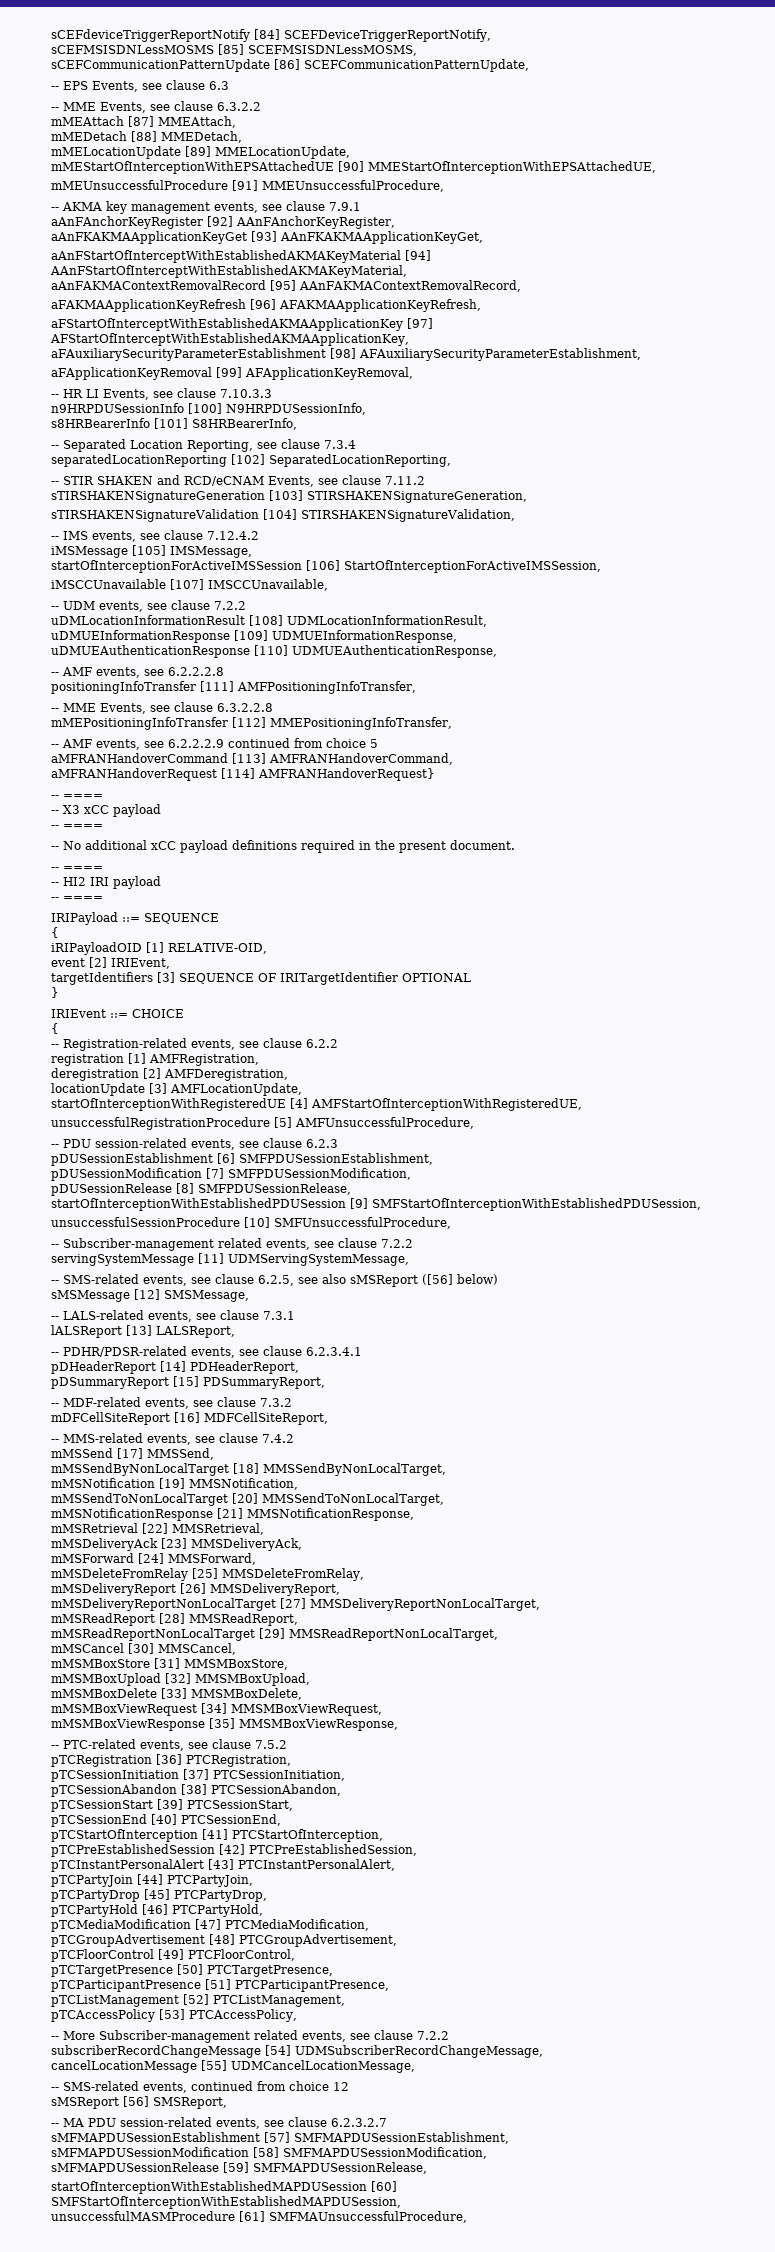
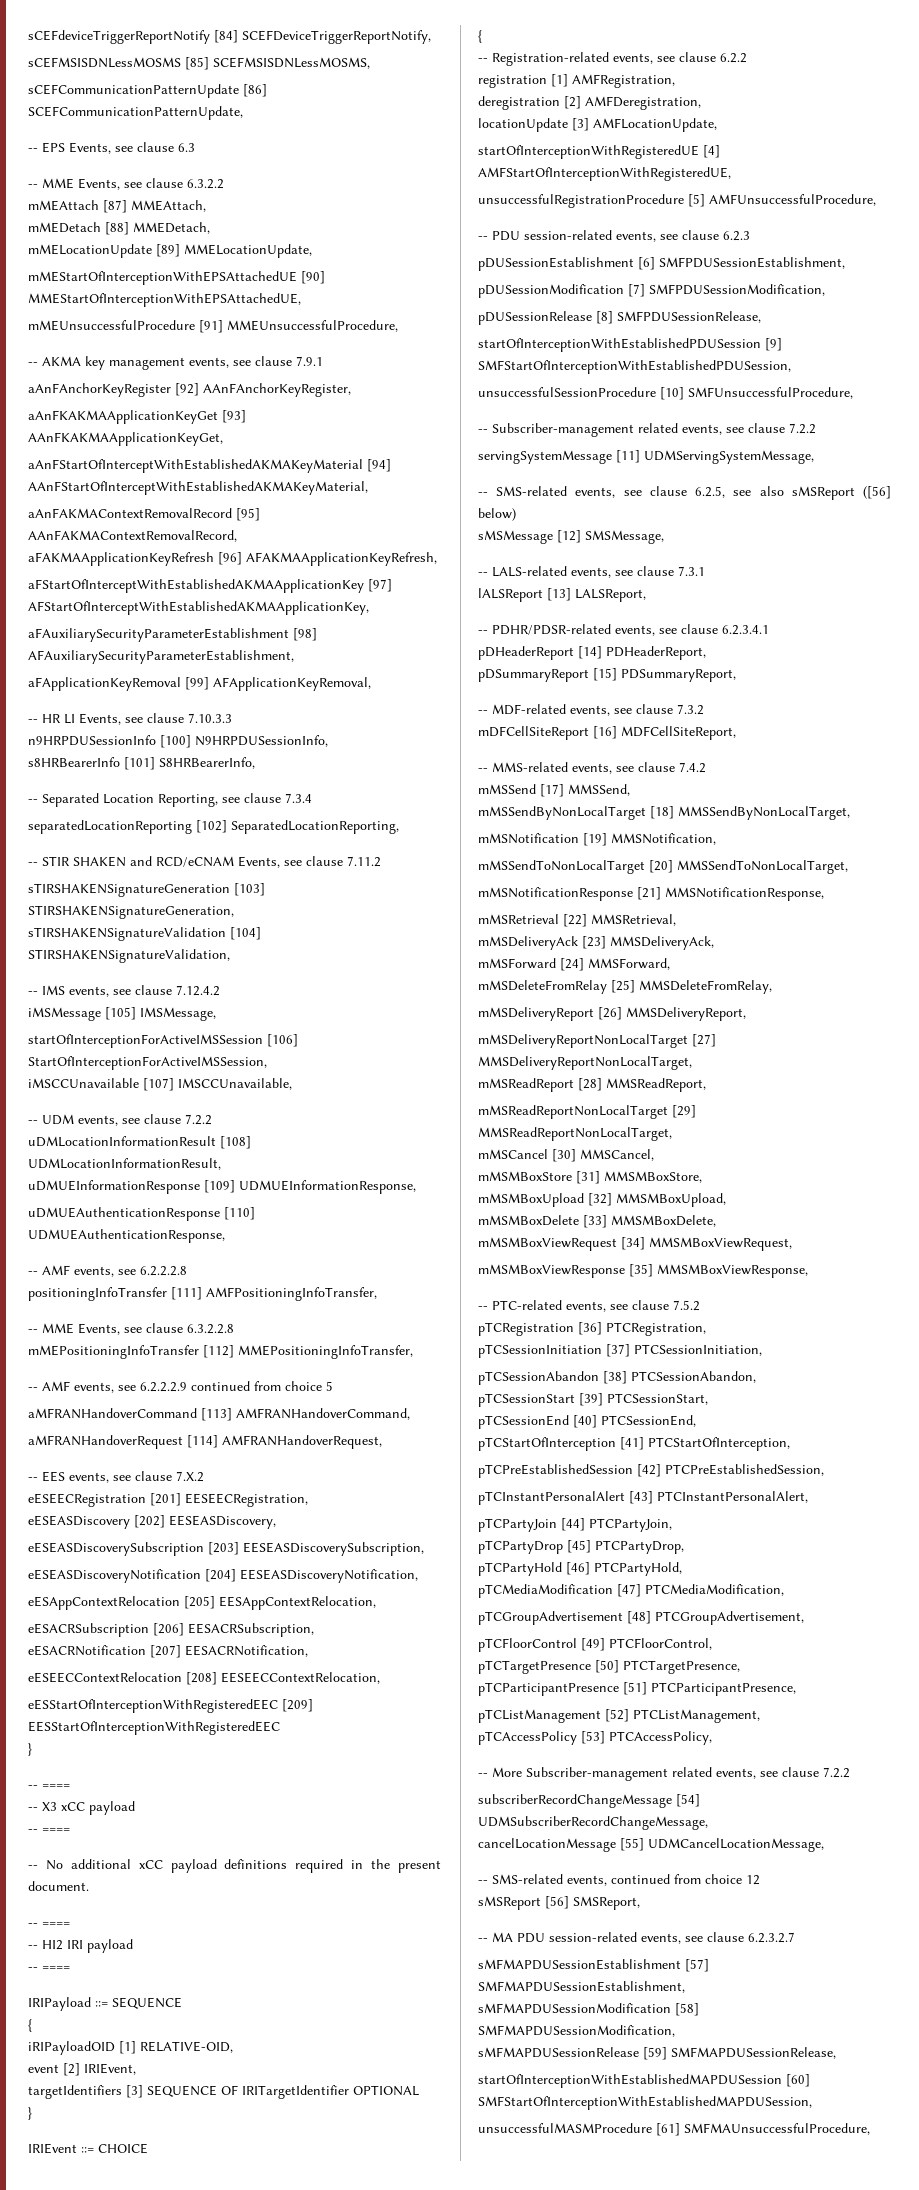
[258,768,435,781] AMFRANHandoverRequest} -> [222,1435,382,1449] [28,1471,204,1483] [28,1493,308,1507] [28,1515,276,1529] [28,1542,424,1556] [28,1569,418,1583] [28,1596,376,1610] [28,1623,314,1637] [28,1645,308,1658] [28,1672,380,1685] [28,1699,313,1713] [28,1721,280,1735] [28,1743,32,1756] AMFRANHandoverRequest, // -- EES events, see clause 7.X.2 // eESEECRegistration [201] EESEECRegistration, // eESEASDiscovery [202] EESEASDiscovery, // eESEASDiscoverySubscription [203] EESEASDiscoverySubscription, // eESEASDiscoveryNotification [204] EESEASDiscoveryNotification, // eESAppContextRelocation [205] EESAppContextRelocation, // eESACRSubscription [206] EESACRSubscription, // eESACRNotification [207] EESACRNotification, // eESEECContextRelocation [208] EESEECContextRelocation, // eESStartOfInterceptionWithRegisteredEEC [209] EESStartOfInterceptionWithRegisteredEEC // }

